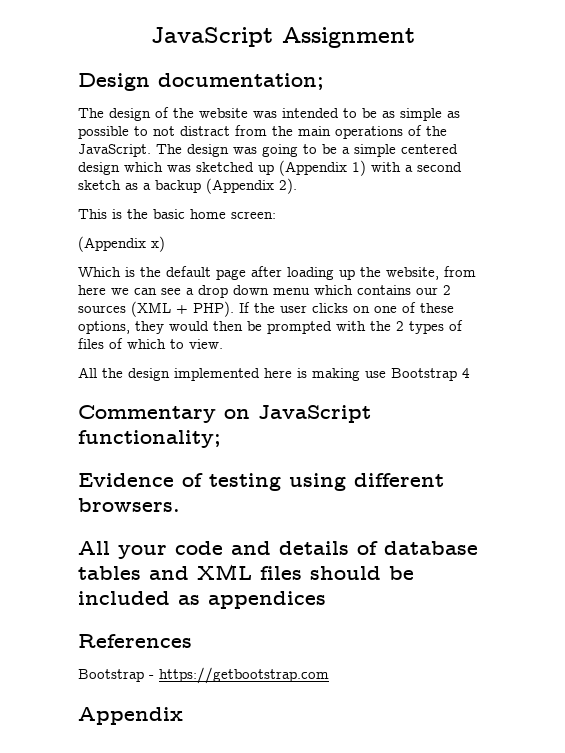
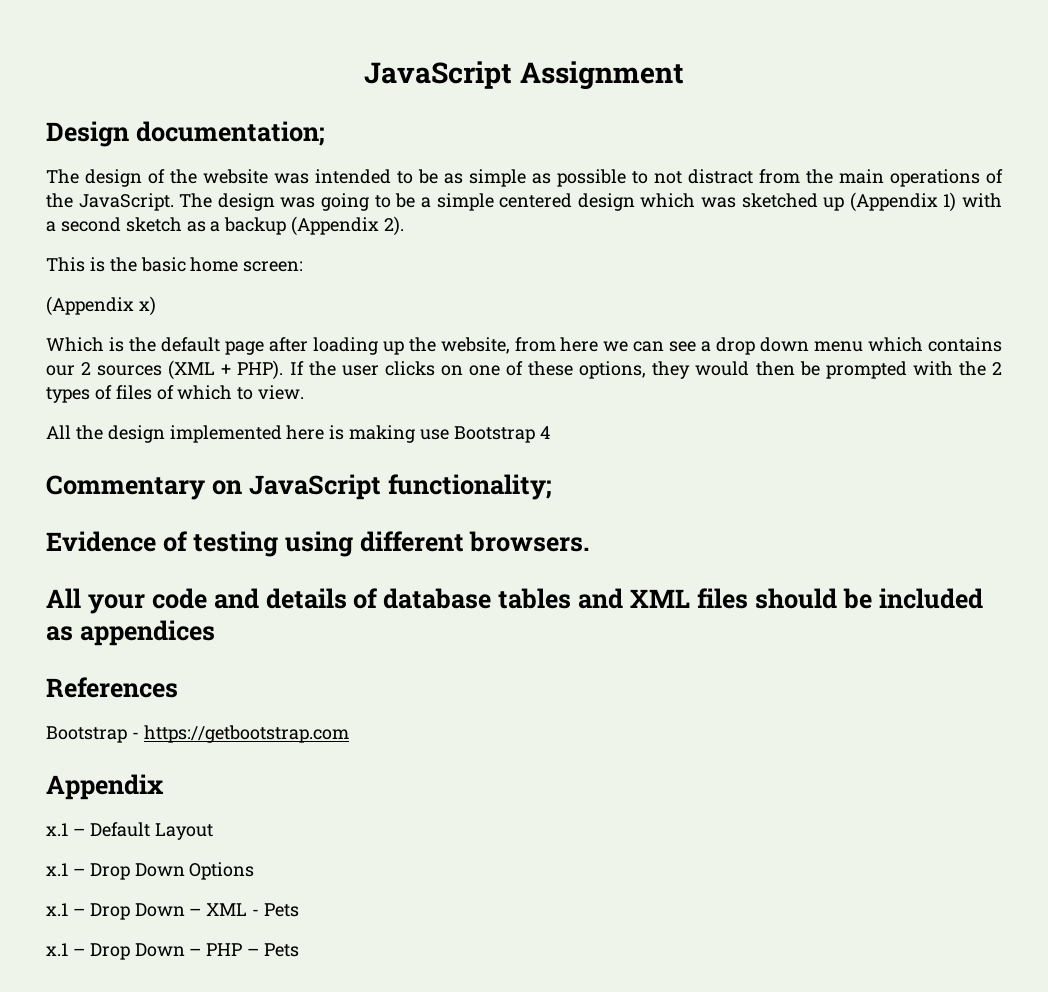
(183, 716) none -> [46,822,213,840] [46,862,255,880] [46,903,300,920] [46,943,300,960] // x.1 – Default Layout // x.1 – Drop Down Options // x.1 – Drop Down – XML - Pets // x.1 – Drop Down – PHP – Pets

